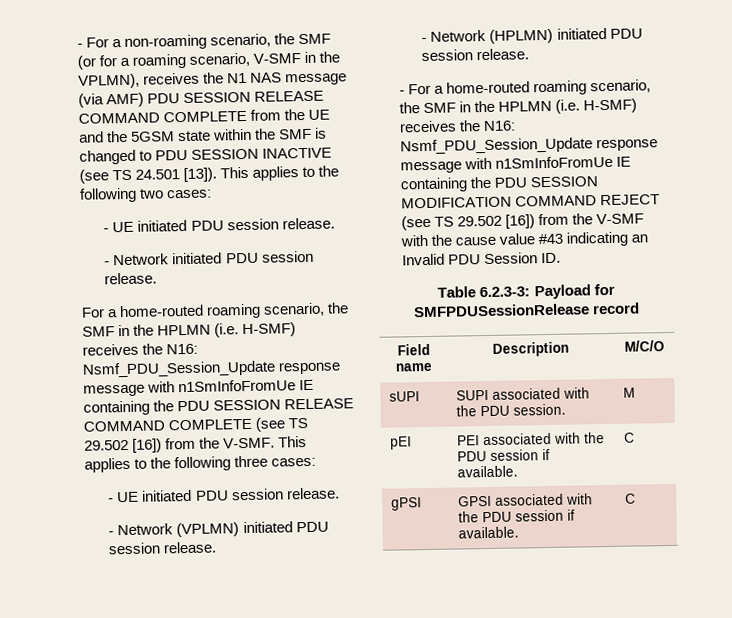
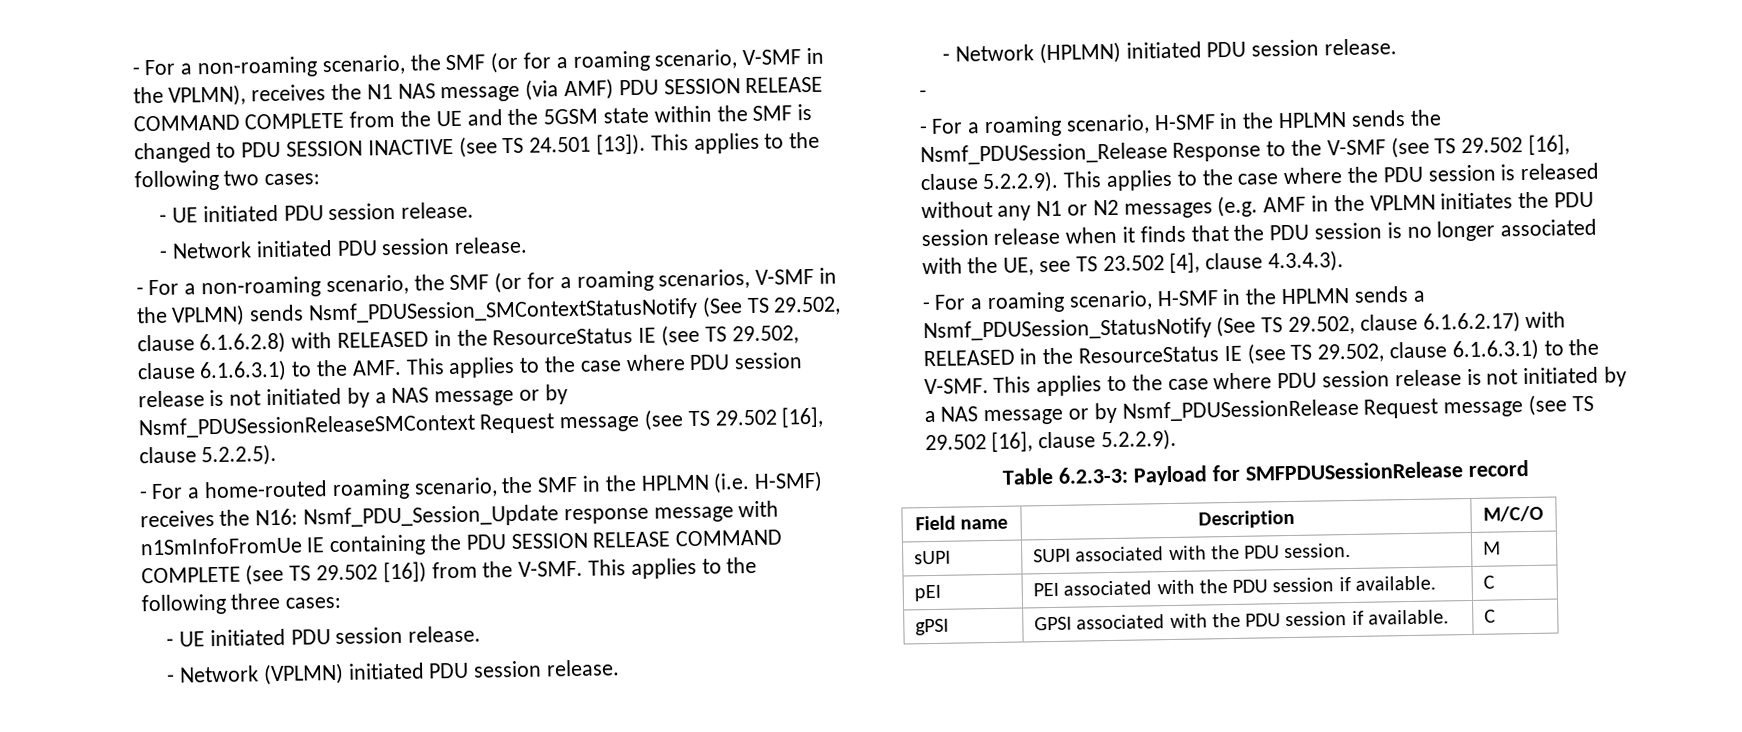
(158, 278) none -> [135,267,838,299] [135,296,842,327] [136,324,799,355] [136,352,804,383] [137,384,568,408] [137,406,825,439] [138,443,278,467] [138,491,148,500] - For a non-roaming scenario, the SMF (or for a roaming scenarios, V-SMF in the VPLMN) sends Nsmf_PDUSession_SMContextStatusNotify (See TS 29.502, clause 6.1.6.2.8) with RELEASED in the ResourceStatus IE (see TS 29.502, clause 6.1.6.3.1) to the AMF. This applies to the case where PDU session release is not initiated by a NAS message or by Nsmf_PDUSessionReleaseSMContext Request message (see TS 29.502 [16], clause 5.2.2.5). // -
[407,79,651,96] [398,98,637,114] [398,120,516,133] [399,137,658,155] [399,155,631,174] [399,176,598,193] [400,194,660,209] [400,213,644,231] [399,231,648,247] [401,252,561,266] For a home-routed roaming scenario, the SMF in the HPLMN (i.e. H-SMF) receives the N16: Nsmf_PDU_Session_Update response message with n1SmInfoFromUe IE containing the PDU SESSION MODIFICATION COMMAND REJECT (see TS 29.502 [16]) from the V-SMF with the cause value #43 indicating an Invalid PDU Session ID. -> [918,109,1442,138] [919,134,1571,166] [919,162,1600,194] [920,191,1595,221] [920,218,1598,247] [921,250,1345,276] [921,285,1426,314] [922,311,1567,343] [922,338,1600,367] [923,366,1628,397] [923,394,1594,426] [924,428,1178,452] // - For a roaming scenario, H-SMF in the HPLMN sends the Nsmf_PDUSession_Release Response to the V-SMF (see TS 29.502 [16], clause 5.2.2.9). This applies to the case where the PDU session is released without any N1 or N2 messages (e.g. AMF in the VPLMN initiates the PDU session release when it finds that the PDU session is no longer associated with the UE, see TS 23.502 [4], clause 4.3.4.3). // - For a roaming scenario, H-SMF in the HPLMN sends a Nsmf_PDUSession_StatusNotify (See TS 29.502, clause 6.1.6.2.17) with RELEASED in the ResourceStatus IE (see TS 29.502, clause 6.1.6.3.1) to the V-SMF. This applies to the case where PDU session release is not initiated by a NAS message or by Nsmf_PDUSessionRelease Request message (see TS 29.502 [16], clause 5.2.2.9).

